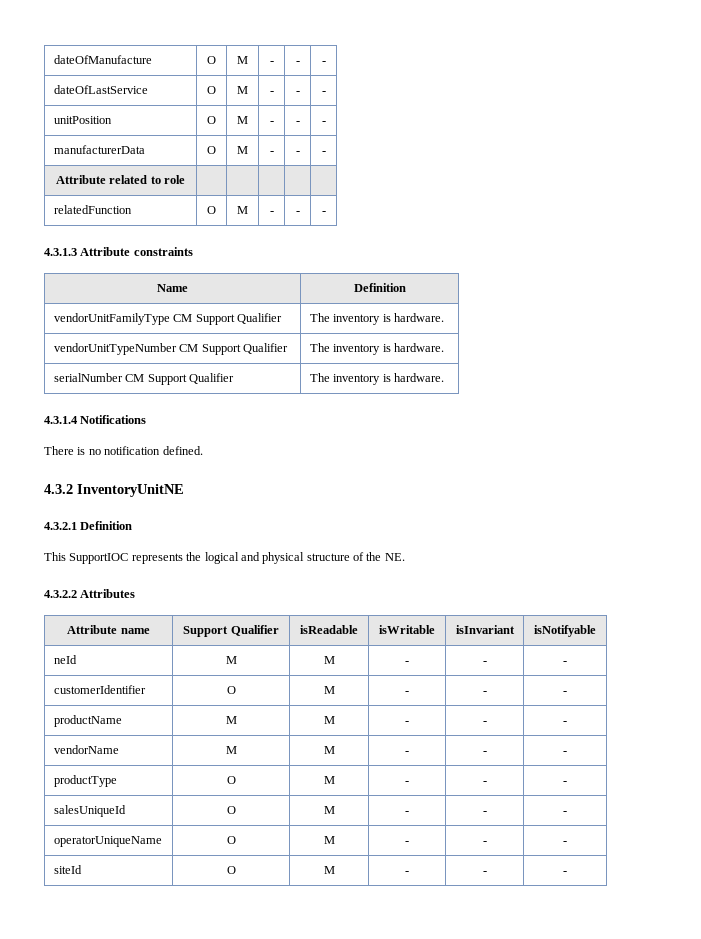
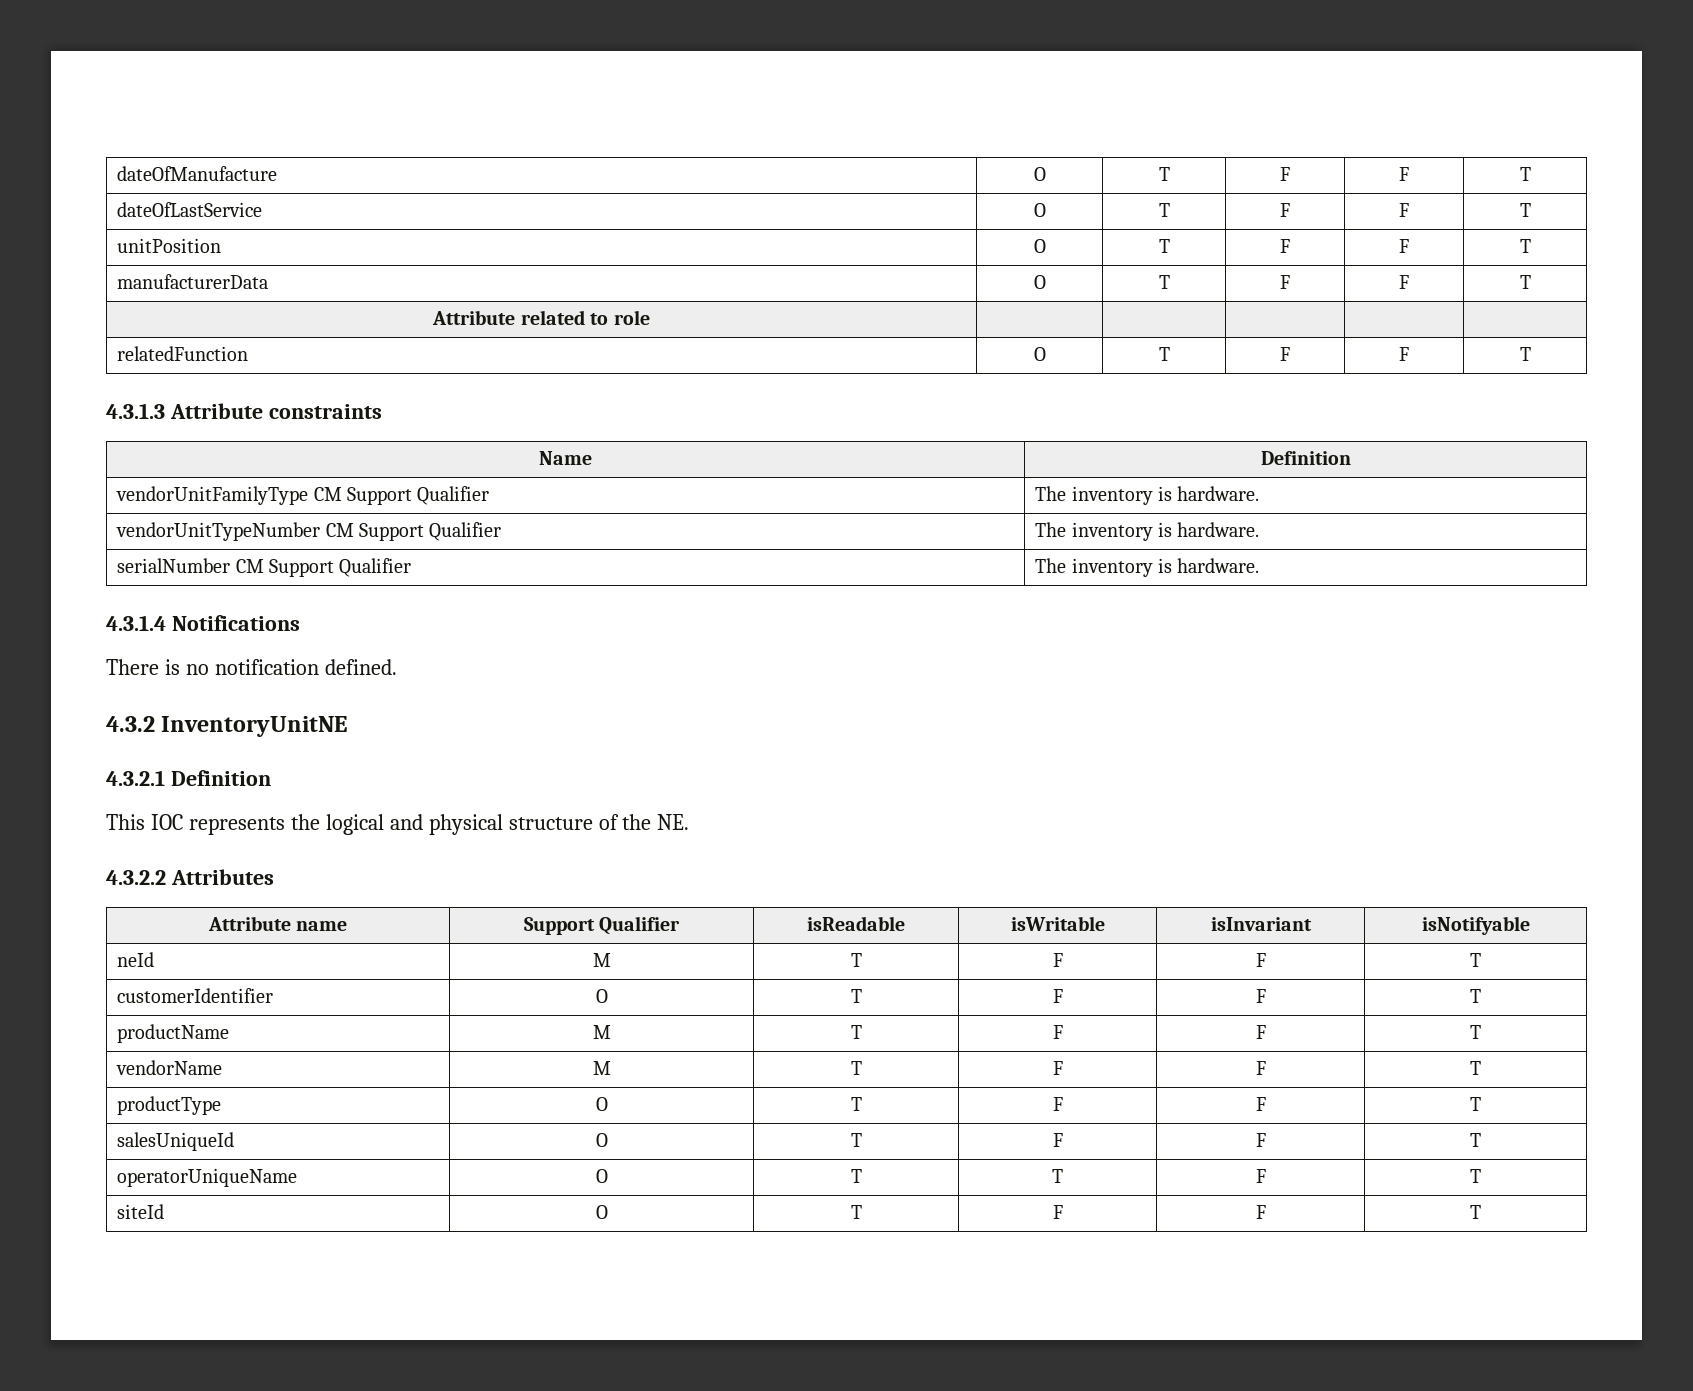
[237,56,248,64] [269,61,274,64] [295,61,300,64] [321,61,326,64] [53,85,148,94] [207,86,216,94] [237,86,248,94] [269,91,274,94] [295,91,300,94] [321,91,326,94] [53,116,112,124] [207,116,216,124] [237,116,248,124] [269,121,274,124] [295,121,300,124] [321,121,326,124] [53,145,145,154] [207,146,216,154] [237,146,248,154] [269,151,274,154] [295,151,300,154] [321,151,326,154] M | - | - | - // dateOfLastService | O | M | - | - | - // unitPosition | O | M | - | - | - // manufacturerData | O | M | - | - | - -> [1158,167,1170,181] [1280,167,1290,181] [1399,167,1409,181] [1519,167,1531,181] [117,202,263,217] [1033,203,1046,217] [1158,203,1170,217] [1280,203,1290,217] [1399,203,1409,217] [1519,203,1531,217] [117,238,222,253] [1033,239,1046,253] [1158,239,1170,253] [1280,239,1290,253] [1399,239,1409,253] [1519,239,1531,253] [117,274,269,289] [1033,275,1046,289] [1158,275,1170,289] [1280,275,1290,289] [1399,275,1409,289] [1519,275,1531,289] T | F | F | T // dateOfLastService | O | T | F | F | T // unitPosition | O | T | F | F | T // manufacturerData | O | T | F | F | T
[237,206,248,214] [269,211,274,214] [295,211,300,214] [321,211,326,214] M | - | - | - -> [1158,347,1170,361] [1280,347,1290,361] [1399,347,1409,361] [1519,347,1531,361] T | F | F | T
[69,553,129,564] SupportIOC -> [150,814,183,830] IOC
[323,656,335,664] [405,661,409,664] [482,661,487,664] [563,661,567,664] [53,685,146,694] [226,686,236,694] [323,686,335,694] [405,691,409,694] [482,691,487,694] [563,691,567,694] [53,715,122,727] [225,716,237,724] [323,716,335,724] [405,721,409,724] [482,721,487,724] [563,721,567,724] [53,745,119,754] [225,746,237,754] [323,746,335,754] [405,751,409,754] [482,751,487,754] [563,751,567,754] [53,775,117,787] [226,776,236,784] [323,776,335,784] [405,781,409,784] [482,781,487,784] [563,781,567,784] [53,805,126,817] [226,806,236,814] [323,806,335,814] [405,811,409,814] [482,811,487,814] [563,811,567,814] [53,836,162,847] [226,836,236,844] [323,836,335,844] [405,841,409,844] [482,841,487,844] [563,841,567,844] [53,865,82,874] [226,866,236,874] [323,866,335,874] [405,871,409,874] [482,871,487,874] [563,871,567,874] M | - | - | - // customerIdentifier | O | M | - | - | - // productName | M | M | - | - | - // vendorName | M | M | - | - | - // productType | O | M | - | - | - // salesUniqueId | O | M | - | - | - // operatorUniqueName | O | M | - | - | - // siteId | O | M | - | - | - -> [850,953,862,967] [1052,953,1063,967] [1255,953,1266,967] [1470,953,1481,967] [117,988,274,1003] [595,989,608,1003] [850,989,862,1003] [1052,989,1063,1003] [1255,989,1266,1003] [1470,989,1481,1003] [117,1024,230,1043] [592,1025,611,1039] [850,1025,862,1039] [1052,1025,1063,1039] [1255,1025,1266,1039] [1470,1025,1481,1039] [116,1060,223,1075] [592,1061,611,1075] [850,1061,862,1075] [1052,1061,1063,1075] [1255,1061,1266,1075] [1470,1061,1481,1075] [117,1096,222,1115] [595,1097,608,1111] [850,1097,862,1111] [1052,1097,1063,1111] [1255,1097,1266,1111] [1470,1097,1481,1111] [117,1132,235,1151] [595,1133,608,1147] [850,1133,862,1147] [1052,1133,1063,1147] [1255,1133,1266,1147] [1470,1133,1481,1147] [117,1168,298,1187] [595,1169,608,1183] [850,1169,862,1183] [1052,1169,1063,1183] [1255,1169,1266,1183] [1470,1169,1481,1183] [117,1204,165,1219] [595,1205,608,1219] [850,1205,862,1219] [1052,1205,1063,1219] [1255,1205,1266,1219] [1470,1205,1481,1219] T | F | F | T // customerIdentifier | O | T | F | F | T // productName | M | T | F | F | T // vendorName | M | T | F | F | T // productType | O | T | F | F | T // salesUniqueId | O | T | F | F | T // operatorUniqueName | O | T | T | F | T // siteId | O | T | F | F | T

